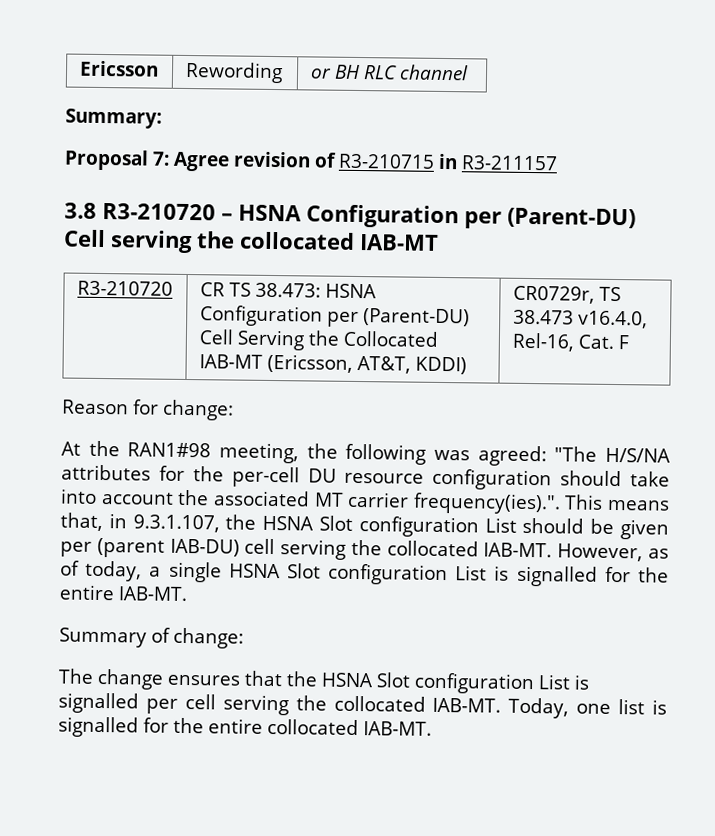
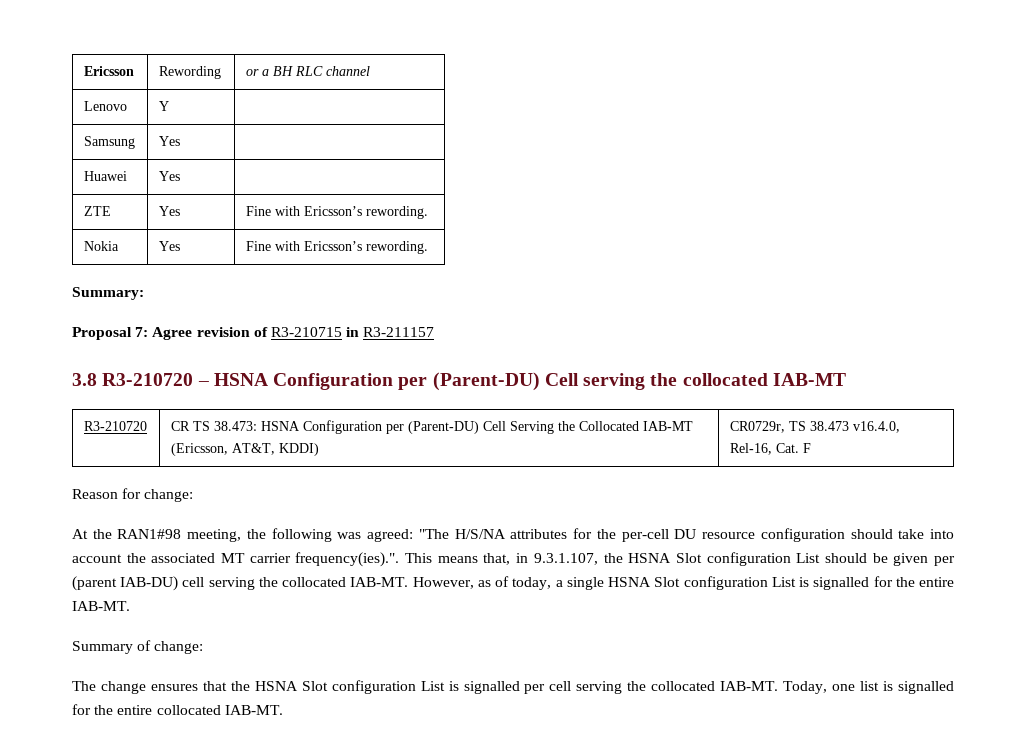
(332, 73) none -> [261,69,269,76] a
(469, 72) none -> [83,101,127,111] [158,101,169,111] [83,136,135,149] [158,136,180,146] [83,171,127,181] [158,171,180,181] [83,206,111,216] [158,206,180,216] [245,206,428,219] [83,241,119,251] [158,241,180,251] [245,241,428,254] // Lenovo | Y | // Samsung | Yes | // Huawei | Yes | // ZTE | Yes | Fine with Ericsson’s rewording. // Nokia | Yes | Fine with Ericsson’s rewording.

